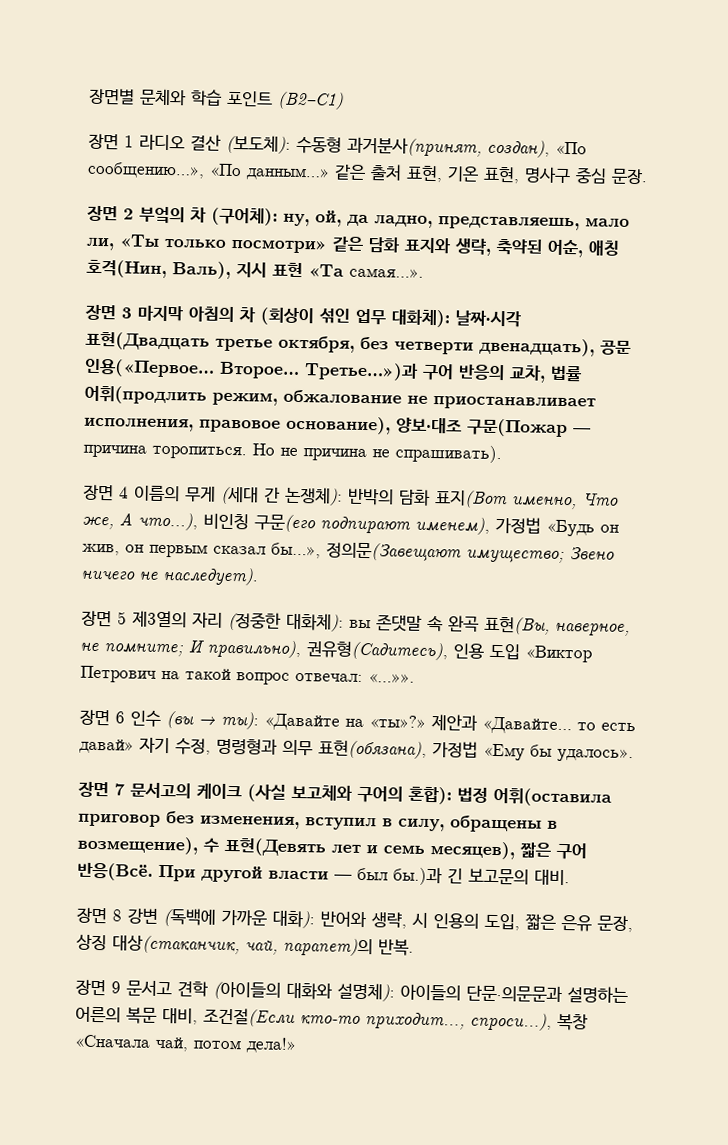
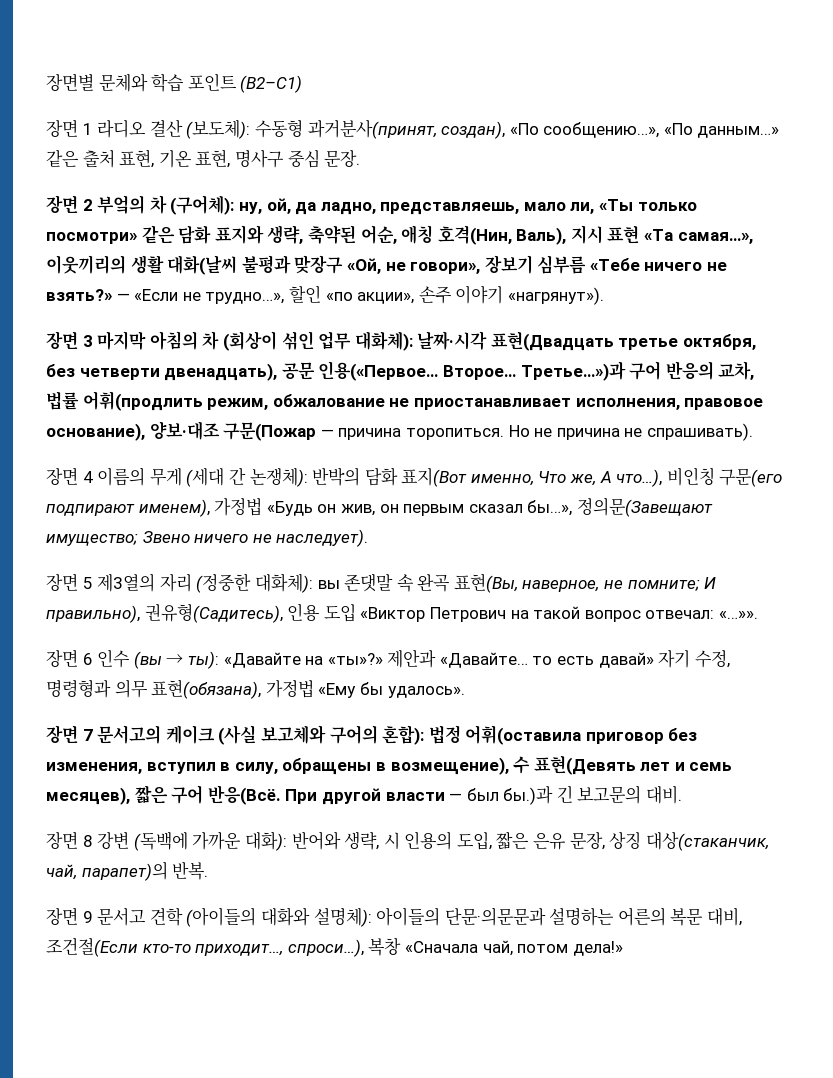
[349,267,424,278] самая…». -> [677,232,753,244] [46,255,728,275] [46,285,604,305] самая…», 이웃끼리의 생활 대화(날씨 불평과 맞장구 «Ой, не говори», 장보기 심부름 «Тебе ничего не взять?» — «Если не трудно…», 할인 «по акции», 손주 이야기 «нагрянут»).

